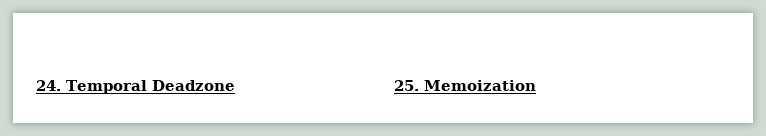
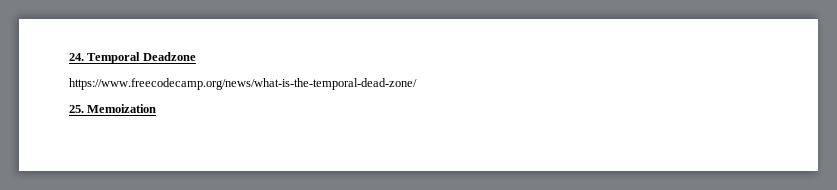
(235, 85) none -> [69,78,417,90] // https://www.freecodecamp.org/news/what-is-the-temporal-dead-zone/

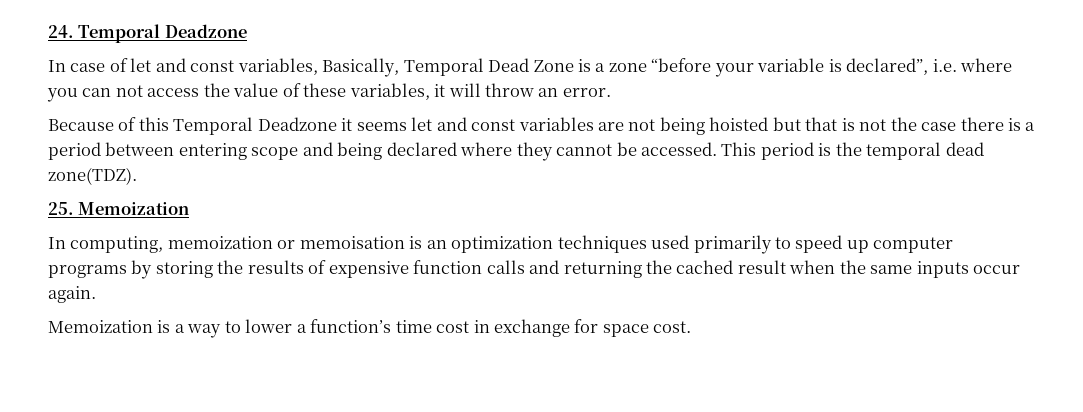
[69,78,417,90] [69,104,157,113] https://www.freecodecamp.org/news/what-is-the-temporal-dead-zone/ // 25. Memoization -> [48,58,1013,77] [47,83,611,102] [48,117,1036,135] [48,142,984,161] [48,167,137,185] [48,202,190,215] [48,235,954,254] [48,260,1021,279] [48,286,96,303] [48,319,692,338] In case of let and const variables, Basically, Temporal Dead Zone is a zone “before your variable is declared”, i.e. where you can not access the value of these variables, it will throw an error. // Because of this Temporal Deadzone it seems let and const variables are not being hoisted but that is not the case there is a period between entering scope and being declared where they cannot be accessed. This period is the temporal dead zone(TDZ). // 25. Memoization // In computing, memoization or memoisation is an optimization techniques used primarily to speed up computer programs by storing the results of expensive function calls and returning the cached result when the same inputs occur again. // Memoization is a way to lower a function’s time cost in exchange for space cost.

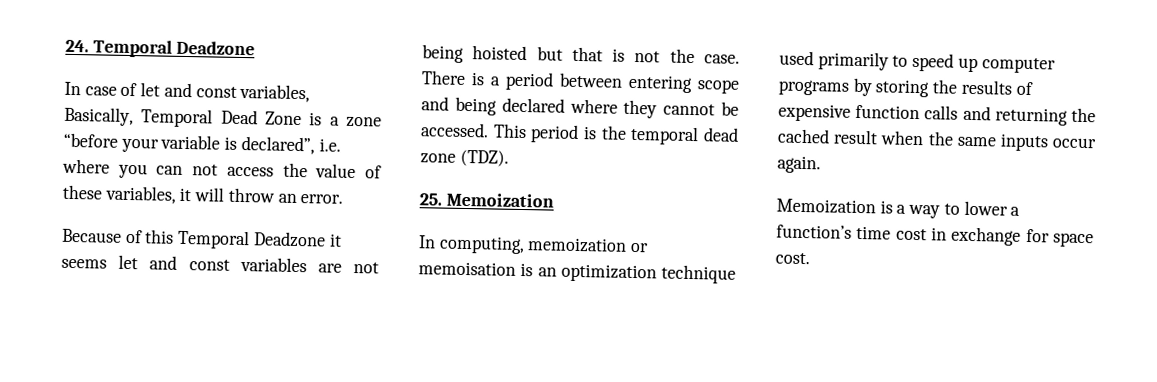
[921,117,1004,131] case there -> [704,54,740,64] [421,70,466,85] case. There
[48,167,137,185] zone(TDZ). -> [420,149,509,167] zone (TDZ).
[557,235,647,253] techniques -> [661,264,736,284] technique

